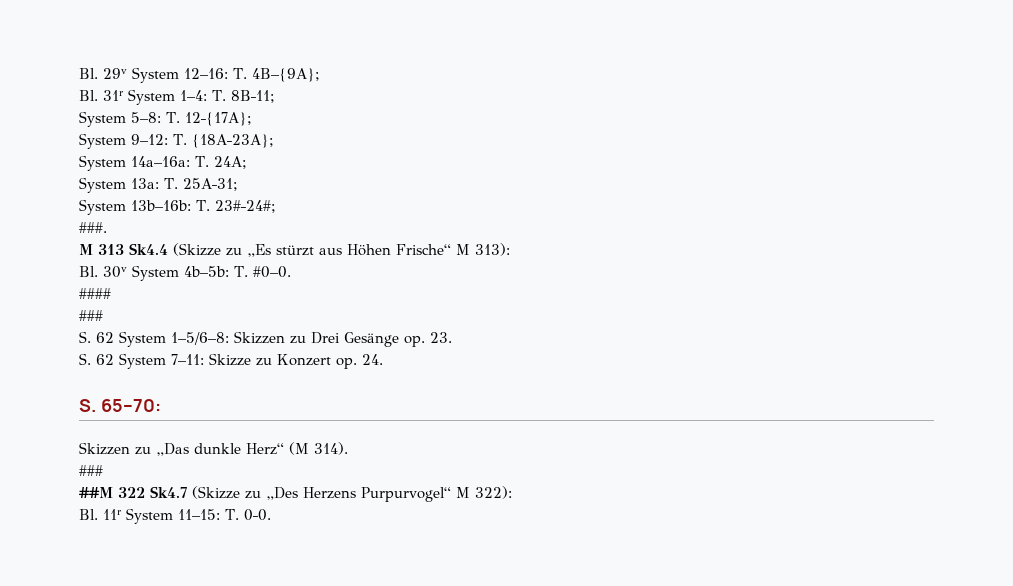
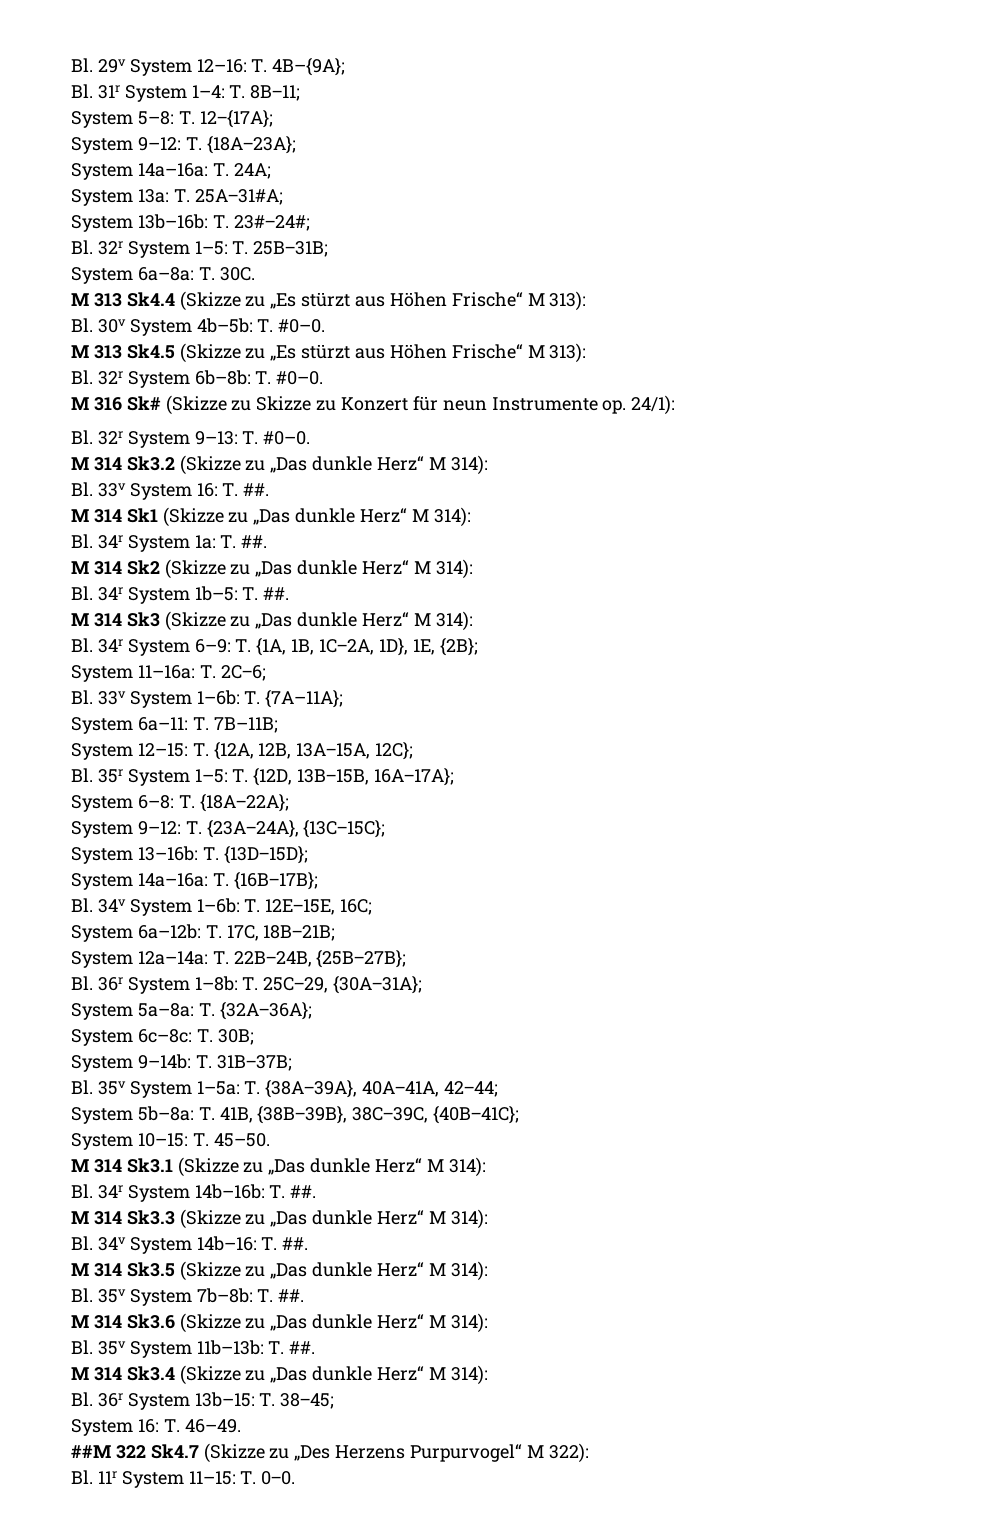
[182,178,238,191] 25A‒31; -> [194,189,283,205] 25A‒31#A;
[79,222,107,233] ###. -> [71,240,329,258] [71,267,255,284] Bl. 32r System 1–5: T. 25B‒31B; // System 6a–8a: T. 30C.
[79,288,111,299] [79,310,103,321] [79,331,452,347] [79,353,383,369] [79,399,161,412] [79,442,348,456] [79,465,103,476] #### // ### // S. 62 System 1–5/6–8: Skizzen zu Drei Gesänge op. 23. // S. 62 System 7–11: Skizze zu Konzert op. 24. // S. 65–70: // Skizzen zu „Das dunkle Herz“ (M 314). // ### -> [71,343,587,363] [71,370,324,388] [71,395,676,415] [71,430,311,448] [71,455,488,475] [71,482,270,500] [71,507,471,527] [71,534,268,552] [71,559,473,579] [71,586,290,604] [71,611,473,631] [71,637,478,656] [71,665,266,682] [71,689,344,708] [71,717,278,734] [71,741,414,760] [71,767,455,786] [71,793,289,812] [71,819,386,838] [71,845,308,864] [71,871,318,890] [71,898,373,916] [71,924,336,942] [71,949,407,968] [71,975,423,994] [71,1001,312,1020] [71,1029,254,1046] [71,1054,292,1072] [71,1079,499,1098] [71,1105,520,1124] [71,1133,270,1150] [71,1157,486,1177] [71,1184,317,1202] [71,1209,488,1229] [71,1236,309,1254] [71,1261,488,1281] [71,1288,305,1306] [71,1313,488,1333] [71,1340,316,1358] [71,1365,488,1385] [71,1392,335,1410] [71,1419,241,1436] M 313 Sk4.5 (Skizze zu „Es stürzt aus Höhen Frische“ M 313): // Bl. 32r System 6b–8b: T. #0–0. // M 316 Sk# (Skizze zu Skizze zu Konzert für neun Instrumente op. 24/1): // Bl. 32r System 9–13: T. #0–0. // M 314 Sk3.2 (Skizze zu „Das dunkle Herz“ M 314): // Bl. 33v System 16: T. ##. // M 314 Sk1 (Skizze zu „Das dunkle Herz“ M 314): // Bl. 34r System 1a: T. ##. // M 314 Sk2 (Skizze zu „Das dunkle Herz“ M 314): // Bl. 34r System 1b–5: T. ##. // M 314 Sk3 (Skizze zu „Das dunkle Herz“ M 314): // Bl. 34r System 6–9: T. {1A, 1B, 1C‒2A, 1D}, 1E, {2B}; // System 11–16a: T. 2C‒6; // Bl. 33v System 1–6b: T. {7A–11A}; // System 6a–11: T. 7B–11B; // System 12–15: T. {12A, 12B, 13A‒15A, 12C}; // Bl. 35r System 1–5: T. {12D, 13B‒15B, 16A‒17A}; // System 6–8: T. {18A‒22A}; // System 9–12: T. {23A‒24A}, {13C‒15C}; // System 13–16b: T. {13D‒15D}; // System 14a–16a: T. {16B‒17B}; // Bl. 34v System 1–6b: T. 12E‒15E, 16C; // System 6a–12b: T. 17C, 18B‒21B; // System 12a–14a: T. 22B‒24B, {25B‒27B}; // Bl. 36r System 1–8b: T. 25C‒29, {30A‒31A}; // System 5a–8a: T. {32A‒36A}; // System 6c–8c: T. 30B; // System 9–14b: T. 31B‒37B; // Bl. 35v System 1–5a: T. {38A‒39A}, 40A‒41A, 42‒44; // System 5b–8a: T. 41B, {38B‒39B}, 38C‒39C, {40B‒41C}; // System 10–15: T. 45–50. // M 314 Sk3.1 (Skizze zu „Das dunkle Herz“ M 314): // Bl. 34r System 14b–16b: T. ##. // M 314 Sk3.3 (Skizze zu „Das dunkle Herz“ M 314): // Bl. 34v System 14b–16: T. ##. // M 314 Sk3.5 (Skizze zu „Das dunkle Herz“ M 314): // Bl. 35v System 7b–8b: T. ##. // M 314 Sk3.6 (Skizze zu „Das dunkle Herz“ M 314): // Bl. 35v System 11b–13b: T. ##. // M 314 Sk3.4 (Skizze zu „Das dunkle Herz“ M 314): // Bl. 36r System 13b–15: T. 38‒45; // System 16: T. 46–49.

